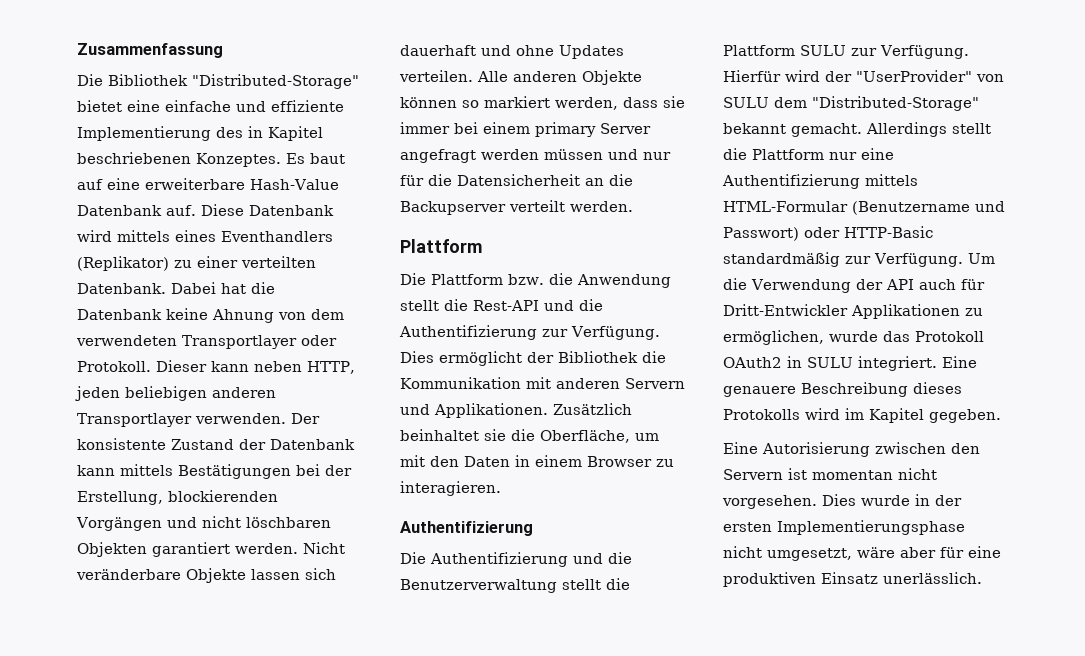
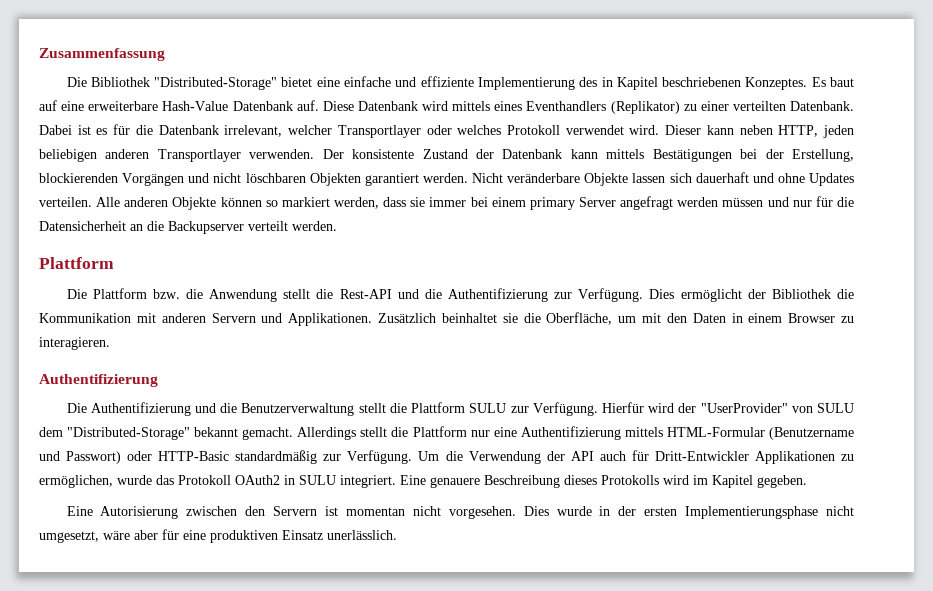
[221,282,275,294] [77,308,344,323] [76,335,337,349] [77,361,151,372] hat die Datenbank keine Ahnung von dem verwendeten Transportlayer oder Protokoll. -> [77,124,660,138] ist es für die Datenbank irrelevant, welcher Transportlayer oder welches Protokoll verwendet wird.

